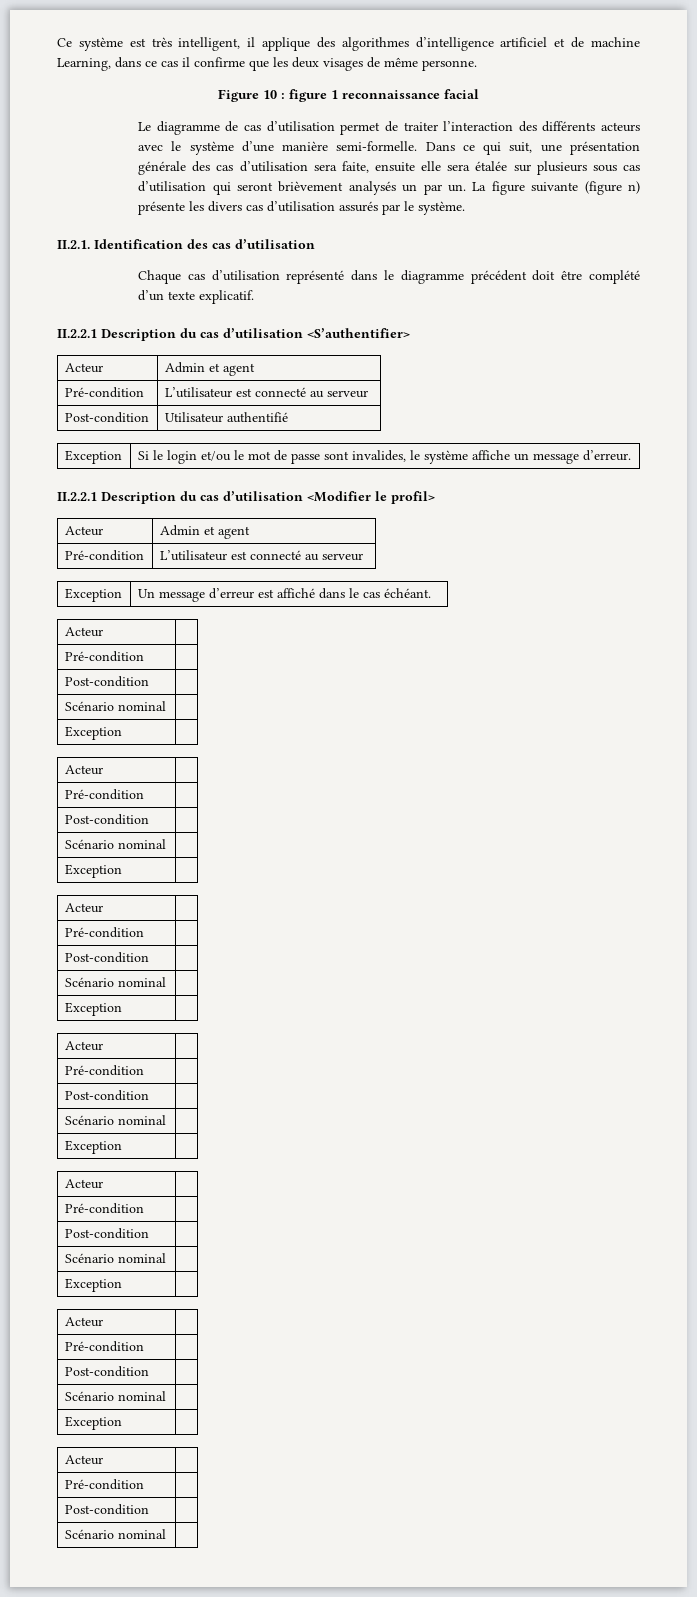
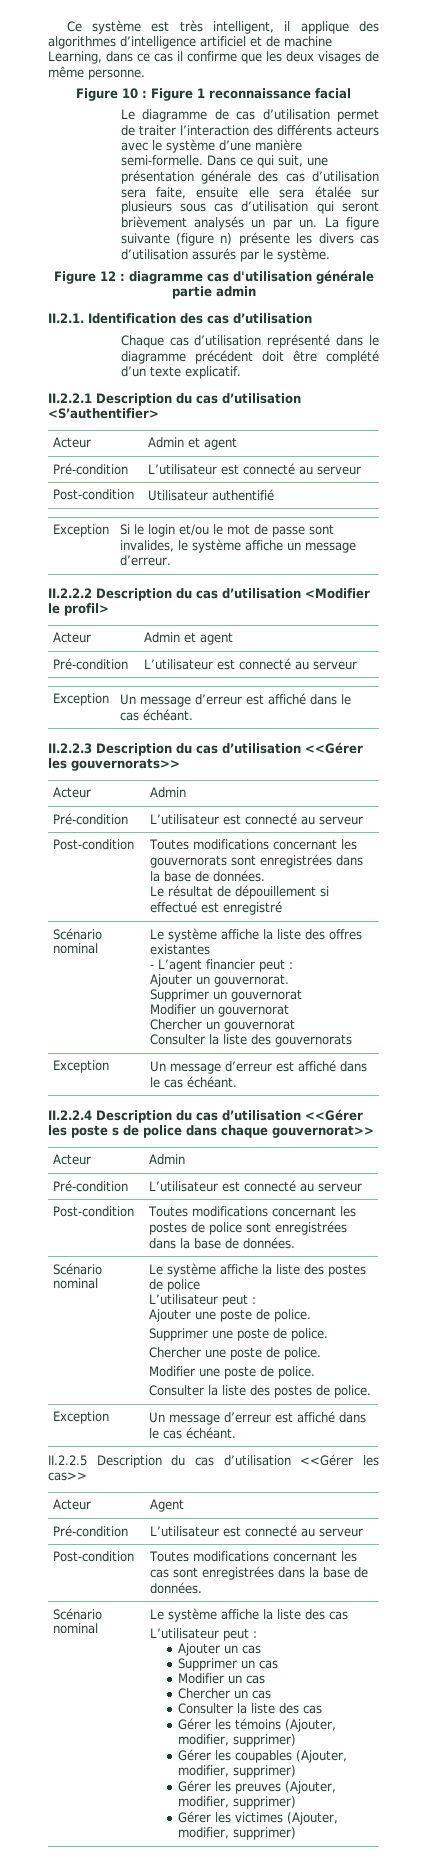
[289,89,327,102] figure -> [151,88,193,101] Figure
(466, 208) none -> [53,270,374,284] [171,286,256,299] // Figure 12 : diagramme cas d'utilisation générale partie admin
[57,492,97,501] II.2.2.1 -> [48,588,92,598] II.2.2.2
[64,627,103,637] [64,651,144,662] [64,676,149,687] [64,701,166,711] [64,726,122,740] [64,765,103,775] [64,789,144,800] [64,814,149,825] [64,839,166,849] [64,864,122,878] [64,903,103,913] [64,927,144,938] [64,952,149,963] [64,977,166,987] [64,1002,122,1016] [64,1041,103,1051] [64,1065,144,1076] [64,1090,149,1101] [64,1115,166,1125] [64,1140,122,1154] [64,1179,103,1189] [64,1203,144,1214] [64,1228,149,1239] [64,1253,166,1263] [64,1278,122,1292] [64,1317,103,1327] [64,1341,144,1352] [64,1366,149,1377] [64,1391,166,1401] [64,1416,122,1430] [64,1455,103,1465] [64,1479,144,1490] [64,1504,149,1515] [64,1529,166,1539] // Acteur | // Pré-condition | // Post-condition | // Scénario nominal | // Exception | // Acteur | // Pré-condition | // Post-condition | // Scénario nominal | // Exception | // Acteur | // Pré-condition | // Post-condition | // Scénario nominal | // Exception | // Acteur | // Pré-condition | // Post-condition | // Scénario nominal | // Exception | // Acteur | // Pré-condition | // Post-condition | // Scénario nominal | // Exception | // Acteur | // Pré-condition | // Post-condition | // Scénario nominal | // Exception | // Acteur | // Pré-condition | // Post-condition | // Scénario nominal | -> [48,742,363,756] [48,758,180,771] [53,787,92,798] [150,787,187,798] [53,813,129,825] [150,813,364,825] [53,839,135,850] [149,839,358,850] [150,854,364,868] [150,870,266,882] [150,885,330,899] [150,901,283,915] [53,928,103,940] [53,943,99,954] [150,928,363,942] [150,944,211,955] [150,959,294,972] [150,974,290,987] [150,989,303,1002] [150,1004,290,1017] [150,1019,296,1032] [150,1034,353,1047] [53,1060,110,1073] [150,1060,368,1074] [150,1076,238,1088] [48,1109,363,1123] [48,1125,374,1138] [53,1154,92,1165] [149,1154,186,1165] [53,1180,129,1192] [149,1180,363,1192] [53,1206,135,1217] [148,1206,357,1217] [149,1221,348,1235] [149,1237,296,1249] [53,1263,103,1275] [53,1278,99,1289] [149,1263,367,1277] [149,1279,201,1292] [149,1294,257,1307] [149,1309,312,1322] [149,1328,329,1341] [149,1347,322,1360] [149,1366,316,1379] [149,1385,372,1398] [53,1411,110,1424] [149,1411,367,1425] [149,1427,237,1439] [48,1454,379,1468] [48,1472,87,1481] [53,1499,92,1510] [150,1499,185,1512] [53,1525,129,1537] [150,1525,364,1537] [53,1551,135,1562] [149,1551,358,1562] [150,1566,369,1580] [150,1582,203,1594] [53,1608,103,1620] [53,1623,99,1634] [150,1608,349,1622] [150,1628,258,1641] [178,1643,262,1656] [178,1658,279,1671] [178,1673,266,1684] [178,1688,272,1699] [178,1703,323,1714] [178,1718,337,1732] [178,1734,297,1747] [178,1749,348,1763] [178,1765,297,1778] [178,1780,337,1794] [178,1796,297,1809] [178,1811,339,1825] [178,1827,297,1840] // II.2.2.3 Description du cas d’utilisation <<Gérer les gouvernorats>> // Acteur | Admin // Pré-condition | L’utilisateur est connecté au serveur // Post-condition | Toutes modifications concernant les gouvernorats sont enregistrées dans la base de données. // Le résultat de dépouillement si effectué est enregistré // Scénario nominal | Le système affiche la liste des offres existantes // - L’agent financier peut : // Ajouter un gouvernorat. // Supprimer un gouvernorat // Modifier un gouvernorat // Chercher un gouvernorat // Consulter la liste des gouvernorats // Exception | Un message d’erreur est affiché dans le cas échéant. // II.2.2.4 Description du cas d’utilisation <<Gérer les poste s de police dans chaque gouvernorat>> // Acteur | Admin // Pré-condition | L’utilisateur est connecté au serveur // Post-condition | Toutes modifications concernant les postes de police sont enregistrées dans la base de données. // Scénario nominal | Le système affiche la liste des postes de police // L’utilisateur peut : // Ajouter une poste de police. // Supprimer une poste de police. // Chercher une poste de police. // Modifier une poste de police. // Consulter la liste des postes de police. // Exception | Un message d’erreur est affiché dans le cas échéant. // II.2.2.5 Description du cas d’utilisation <<Gérer les cas>> // Acteur | Agent // Pré-condition | L’utilisateur est connecté au serveur // Post-condition | Toutes modifications concernant les cas sont enregistrées dans la base de données. // Scénario nominal | Le système affiche la liste des cas // L’utilisateur peut : // Ajouter un cas // Supprimer un cas // Modifier un cas // Chercher un cas // Consulter la liste des cas // Gérer les témoins (Ajouter, modifier, supprimer) // Gérer les coupables (Ajouter, modifier, supprimer) // Gérer les preuves (Ajouter, modifier, supprimer) // Gérer les victimes (Ajouter, modifier, supprimer)

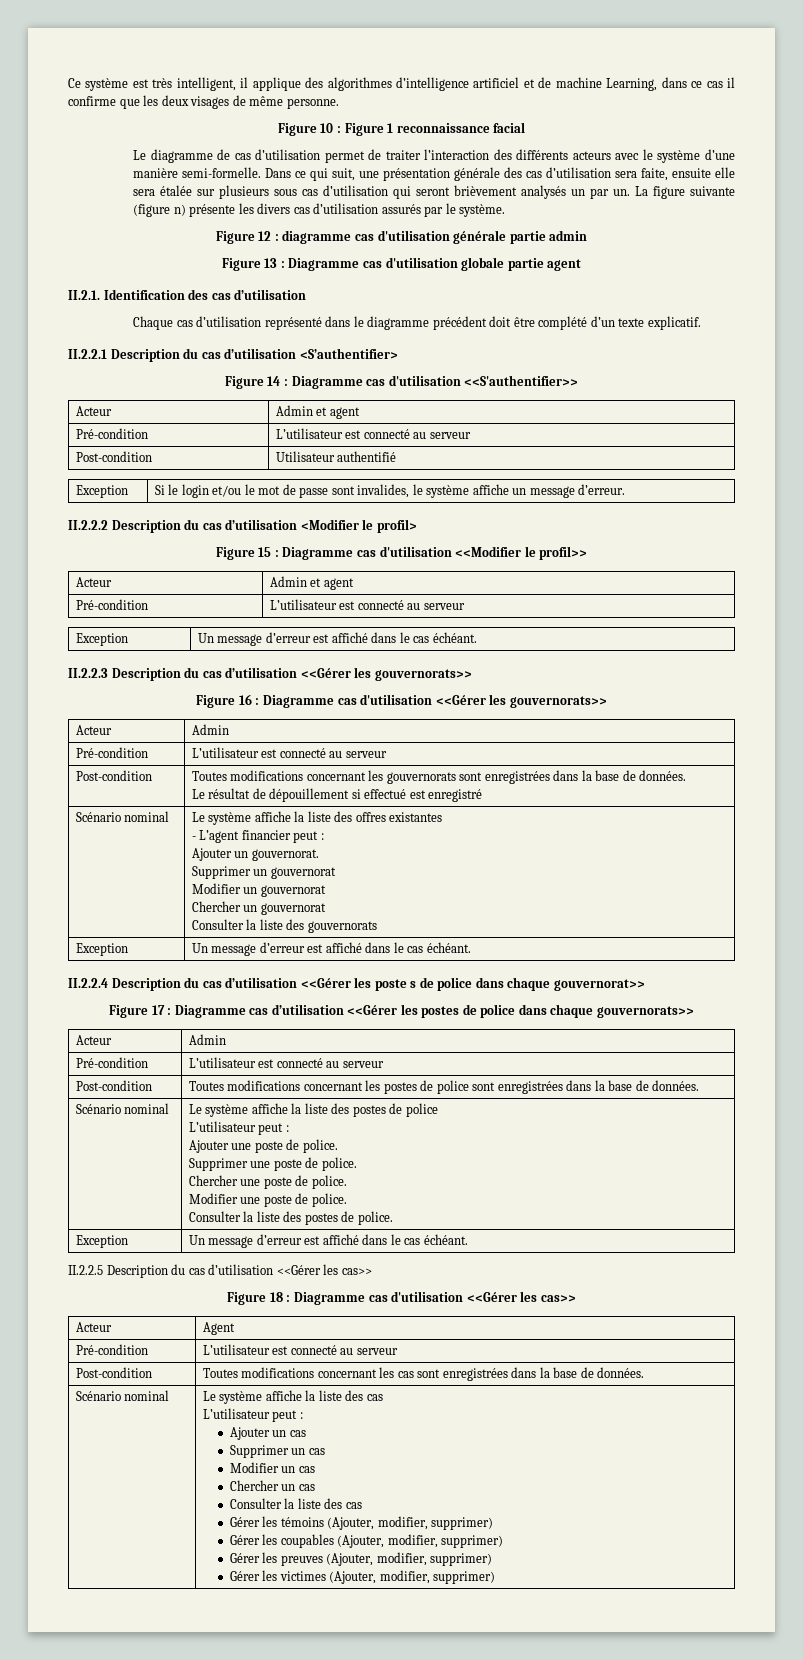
(256, 291) none -> [221,257,582,271] // Figure 13 : Diagramme cas d'utilisation globale partie agent
(159, 413) none -> [224,375,579,389] // Figure 14 : Diagramme cas d'utilisation <<S'authentifier>>
(109, 609) none -> [215,546,588,560] // Figure 15 : Diagramme cas d'utilisation <<Modifier le profil>>
(180, 764) none -> [196,694,607,708] // Figure 16 : Diagramme cas d'utilisation <<Gérer les gouvernorats>>
(374, 1131) none -> [109,1004,694,1018] // Figure 17 : Diagramme cas d’utilisation <<Gérer les postes de police dans chaque gouvernorats>>
(87, 1476) none -> [227,1291,576,1305] // Figure 18 : Diagramme cas d'utilisation <<Gérer les cas>>

